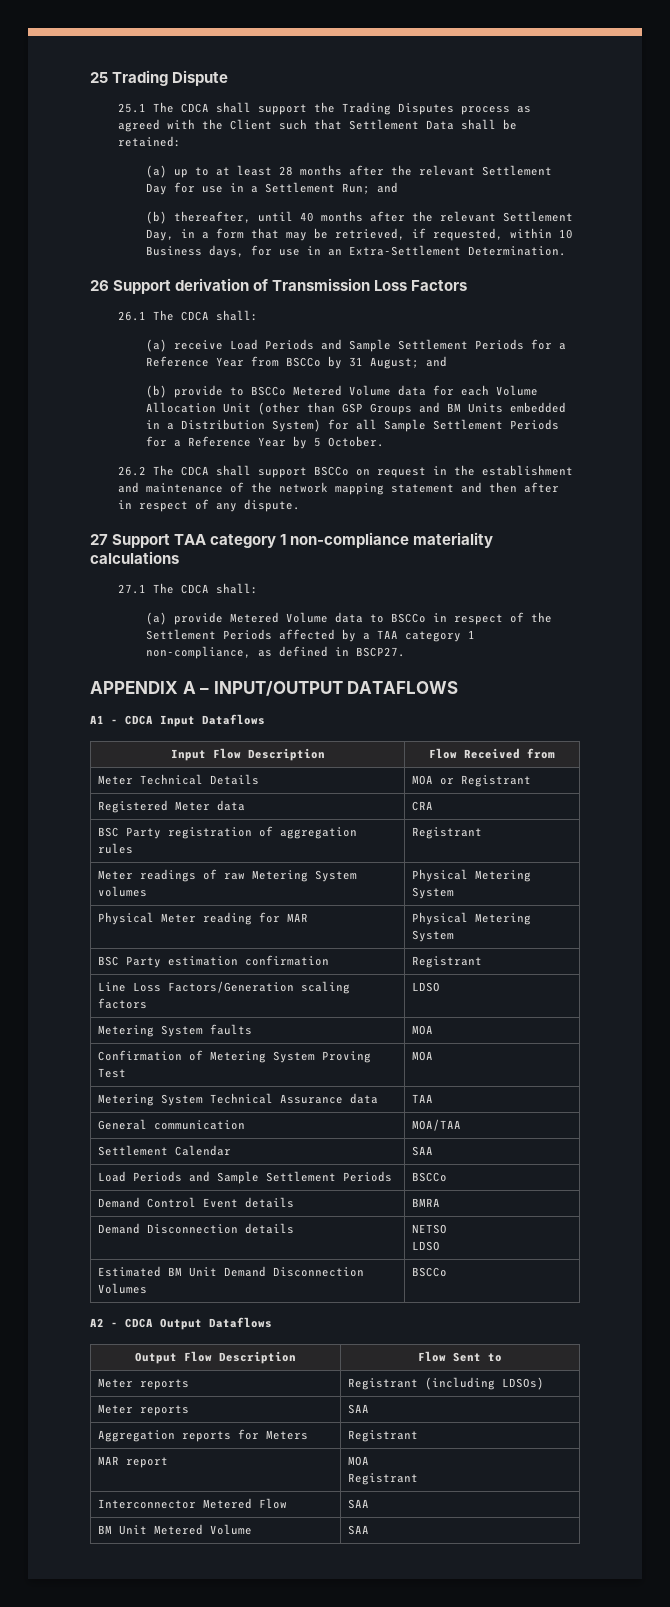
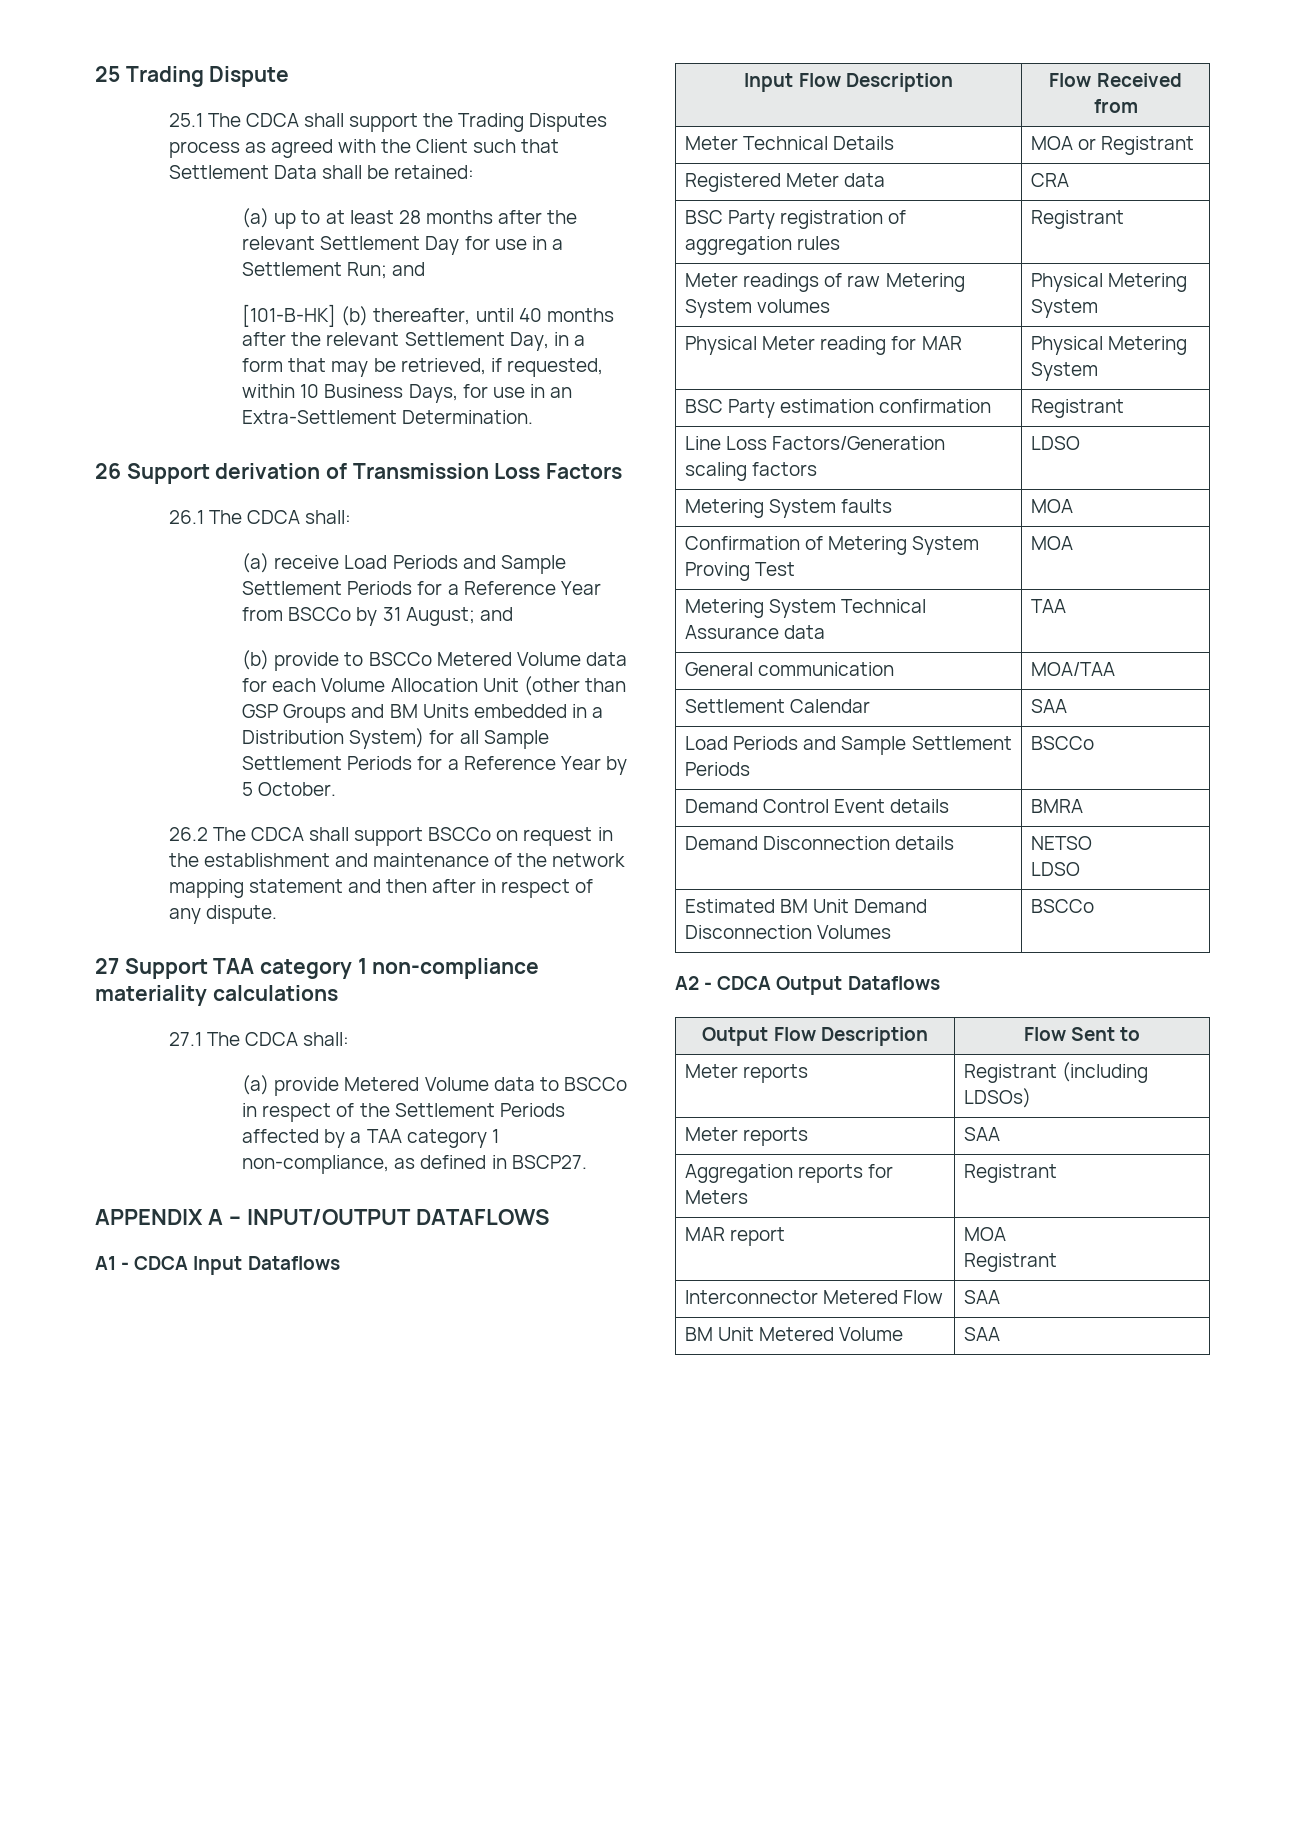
(399, 187) none -> [242,304,337,327] [101-B-HK]
[209,245,245,258] days, -> [408,384,458,403] Days,

